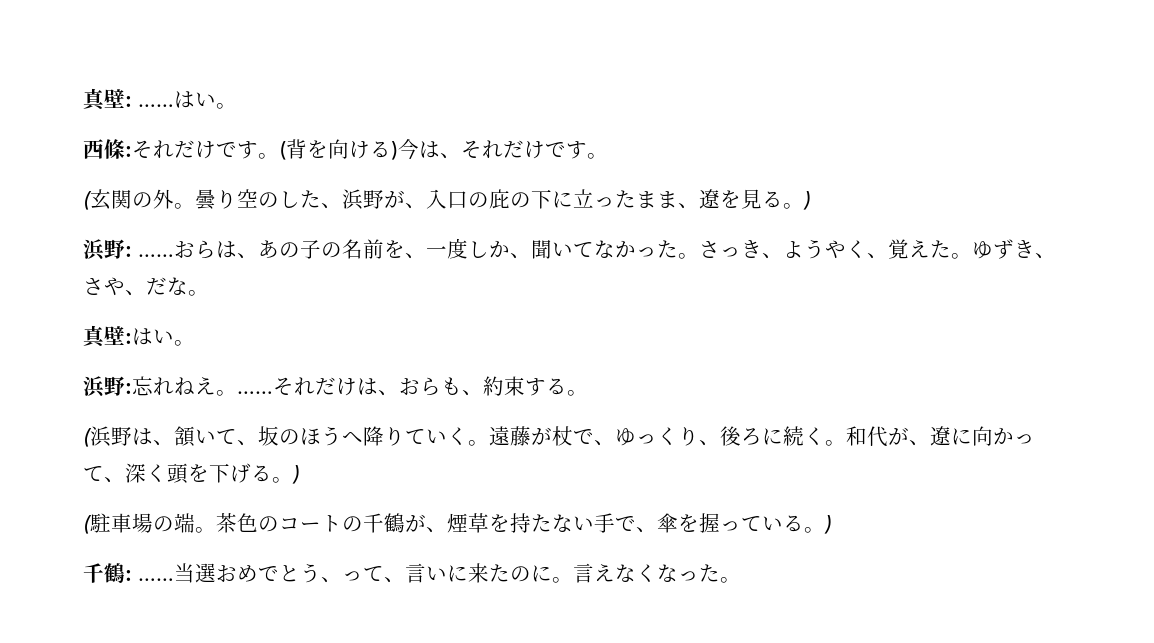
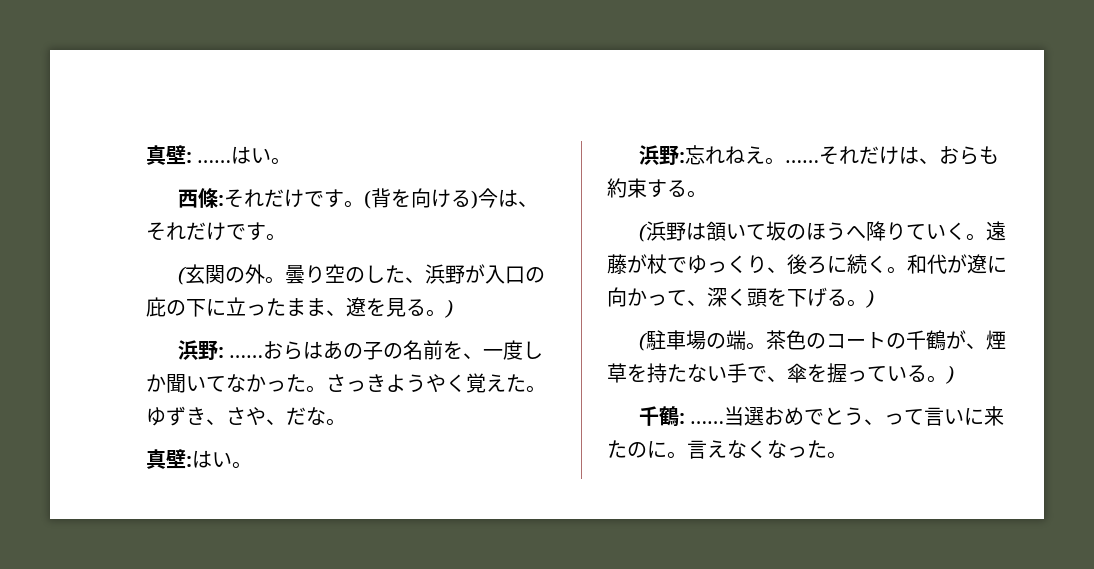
[405,203,426,209] 、 -> (485, 273) none
[237,253,258,259] 、 -> (324, 350) none
[510,253,531,259] 、 -> (166, 383) none
[762,253,783,259] 、 -> (386, 383) none
[867,253,888,259] 、 -> (466, 383) none
[462,390,483,396] 、 -> (999, 155) none
[153,426,258,447] 、頷いて、 -> [705,221,766,241] 頷いて
[594,440,615,446] 、 -> (687, 265) none
[909,440,930,446] 、 -> (967, 263) none
[384,577,405,583] 、 -> (925, 417) none

